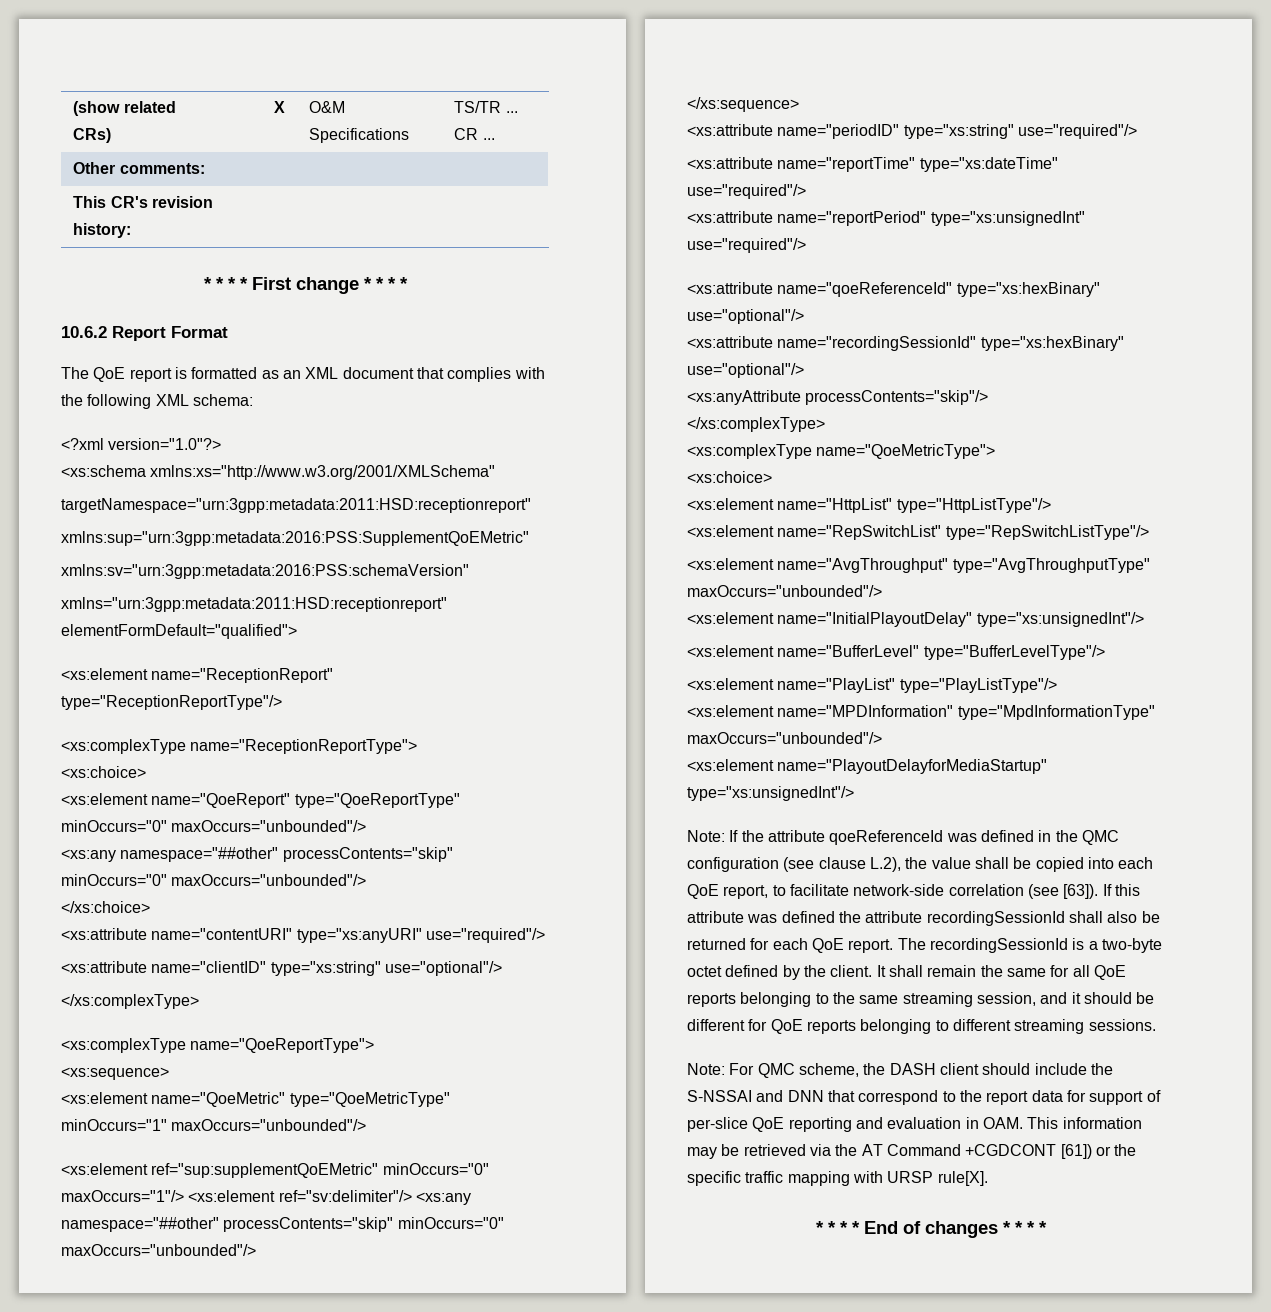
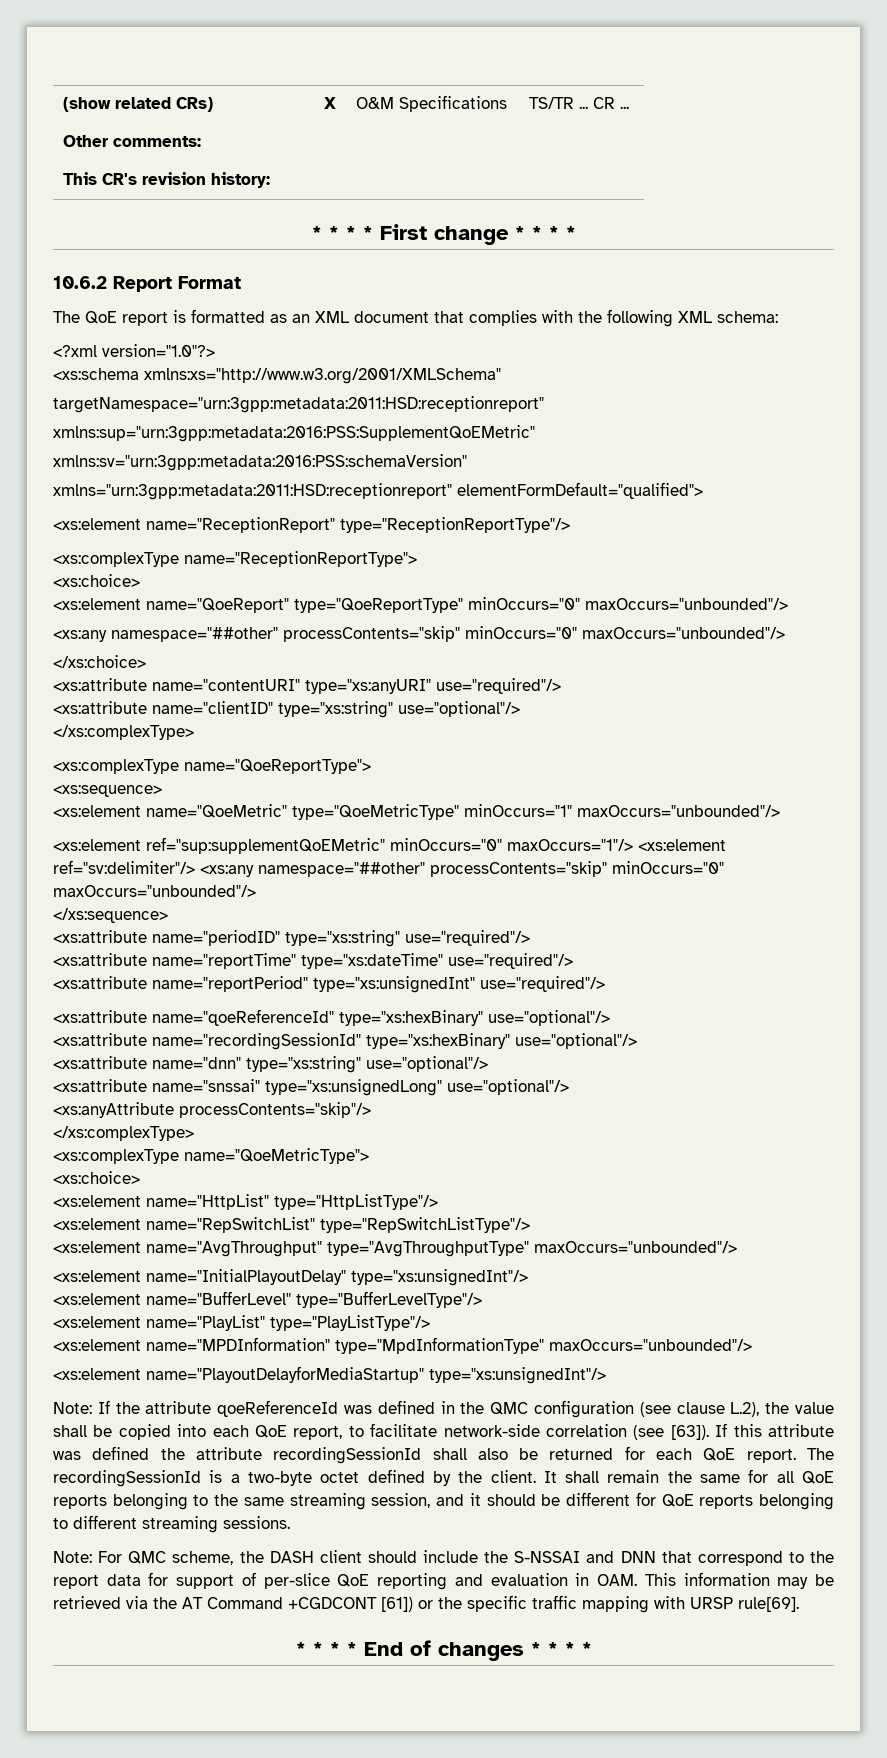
(804, 370) none -> [53,1056,488,1073] [53,1079,569,1096] // <xs:attribute name="dnn" type="xs:string" use="optional"/> // <xs:attribute name="snssai" type="xs:unsignedLong" use="optional"/>
[937,1171,988,1186] rule[X]. -> [738,1597,799,1612] rule[69].

